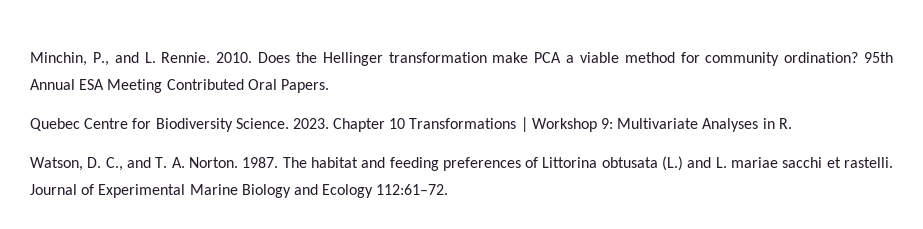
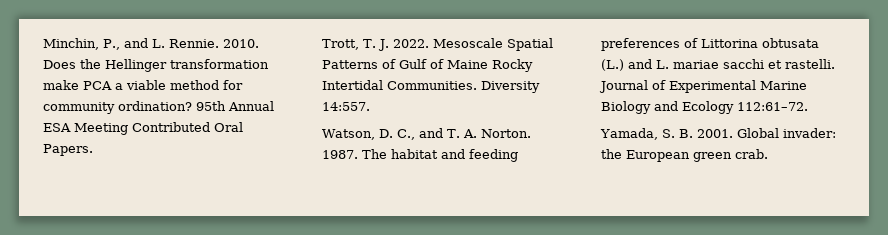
[30,117,792,132] Quebec Centre for Biodiversity Science. 2023. Chapter 10 Transformations | Workshop 9: Multivariate Analyses in R. -> [322,38,553,51] [322,59,533,72] [322,80,540,93] [322,102,370,111] Trott, T. J. 2022. Mesoscale Spatial Patterns of Gulf of Maine Rocky Intertidal Communities. Diversity 14:557.
(449, 189) none -> [600,128,836,140] [601,149,768,162] // Yamada, S. B. 2001. Global invader: the European green crab.

